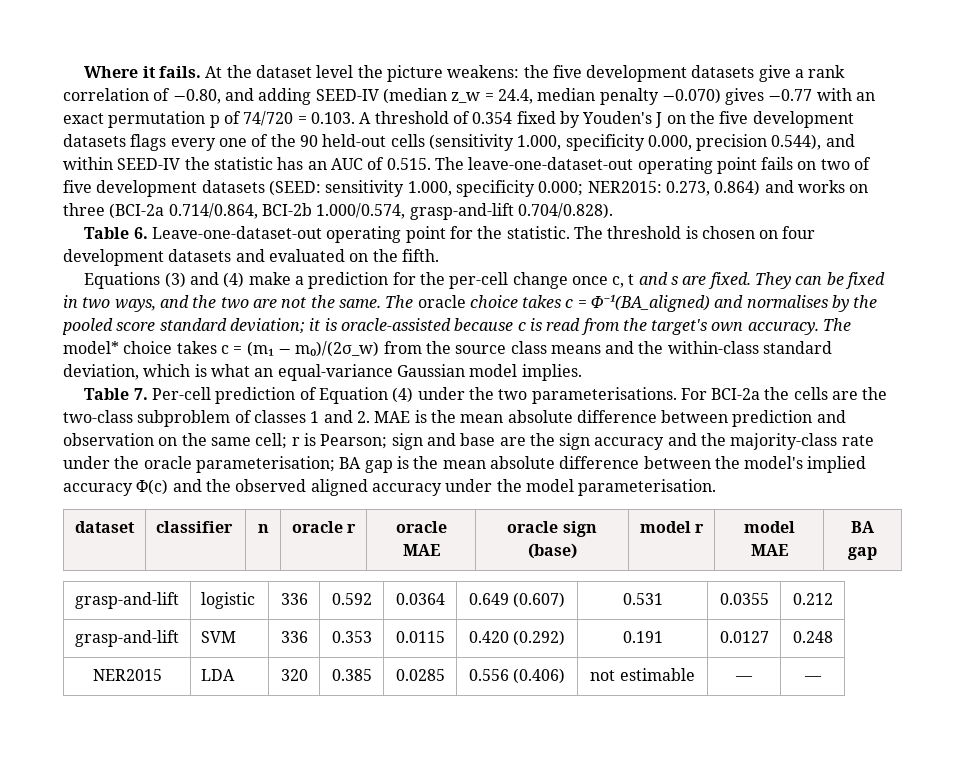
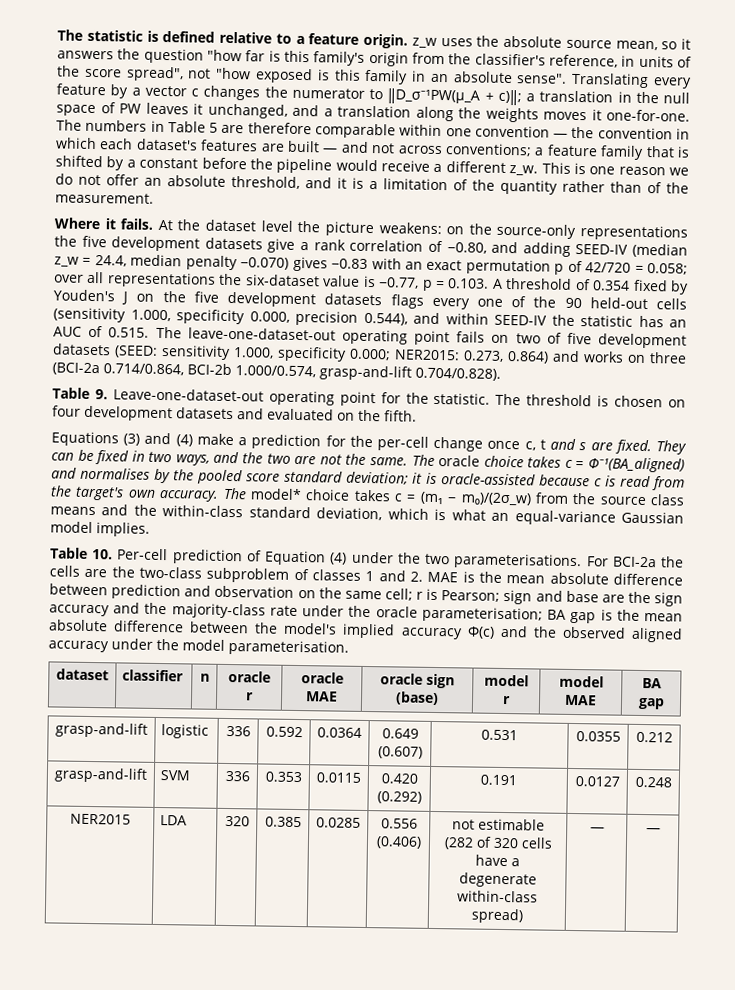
(84, 72) none -> [57,29,691,51] [57,48,693,68] [57,65,692,89] [56,83,690,106] [56,102,690,123] [56,119,690,140] [55,137,690,160] [55,155,689,176] [55,173,689,195] [55,192,154,204] The statistic is defined relative to a feature origin. z_w uses the absolute source mean, so it answers the question "how far is this family's origin from the classifier's reference, in units of the score spread", not "how exposed is this family in an absolute sense". Translating every feature by a vector c changes the numerator to ‖D_σ⁻¹PW(μ_A + c)‖; a translation in the null space of PW leaves it unchanged, and a translation along the weights moves it one-for-one. The numbers in Table 5 are therefore comparable within one convention — the convention in which each dataset's features are built — and not across conventions; a feature family that is shifted by a constant before the pipeline would receive a different z_w. This is one reason we do not offer an absolute threshold, and it is a limitation of the quantity rather than of the measurement. //
(520, 71) none -> [446,223,689,241] on the source-only representations
[768,89,813,101] −0.77 -> [331,258,369,269] −0.83
[243,111,294,126] 74/720 -> [585,262,688,275] [54,271,433,291] 42/720 = 0.058; over all representations the six-dataset value is −0.77, p
[133,227,148,239] 6. -> [94,389,108,400] 9.
[133,388,148,400] 7. -> [92,549,114,560] 10.
(695, 674) none -> [443,836,553,850] [475,854,520,867] [458,872,537,888] [457,890,538,903] [470,908,524,924] (282 of 320 cells have a degenerate within-class spread)

